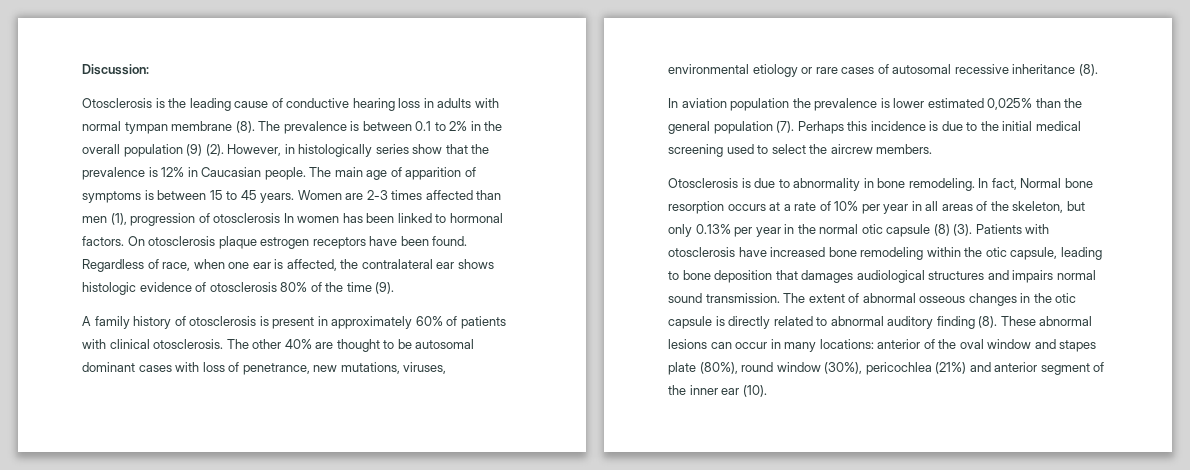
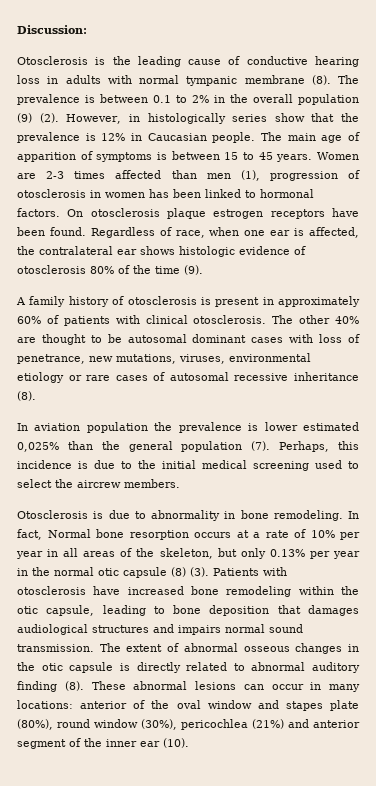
[124,122,168,134] tympan -> [186,76,238,86] tympanic
[283,213,294,223] In -> [90,190,101,198] in
[797,121,844,134] Perhaps -> [279,441,330,452] Perhaps,

